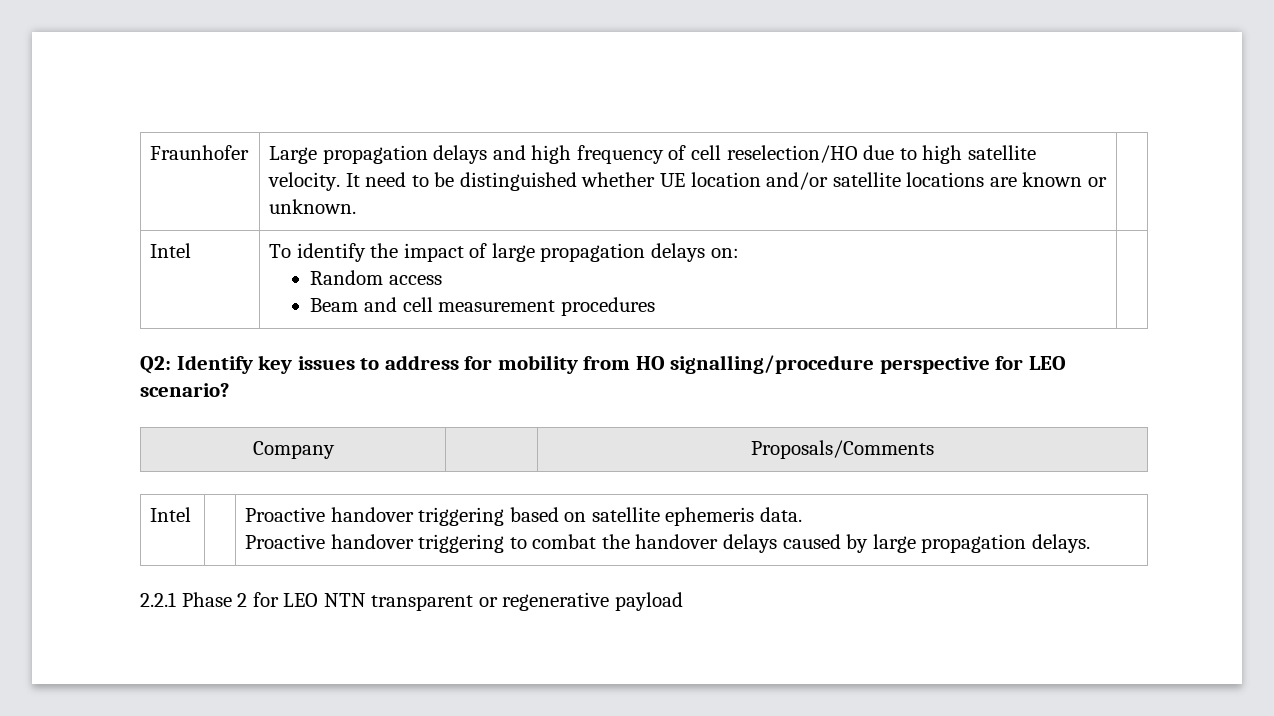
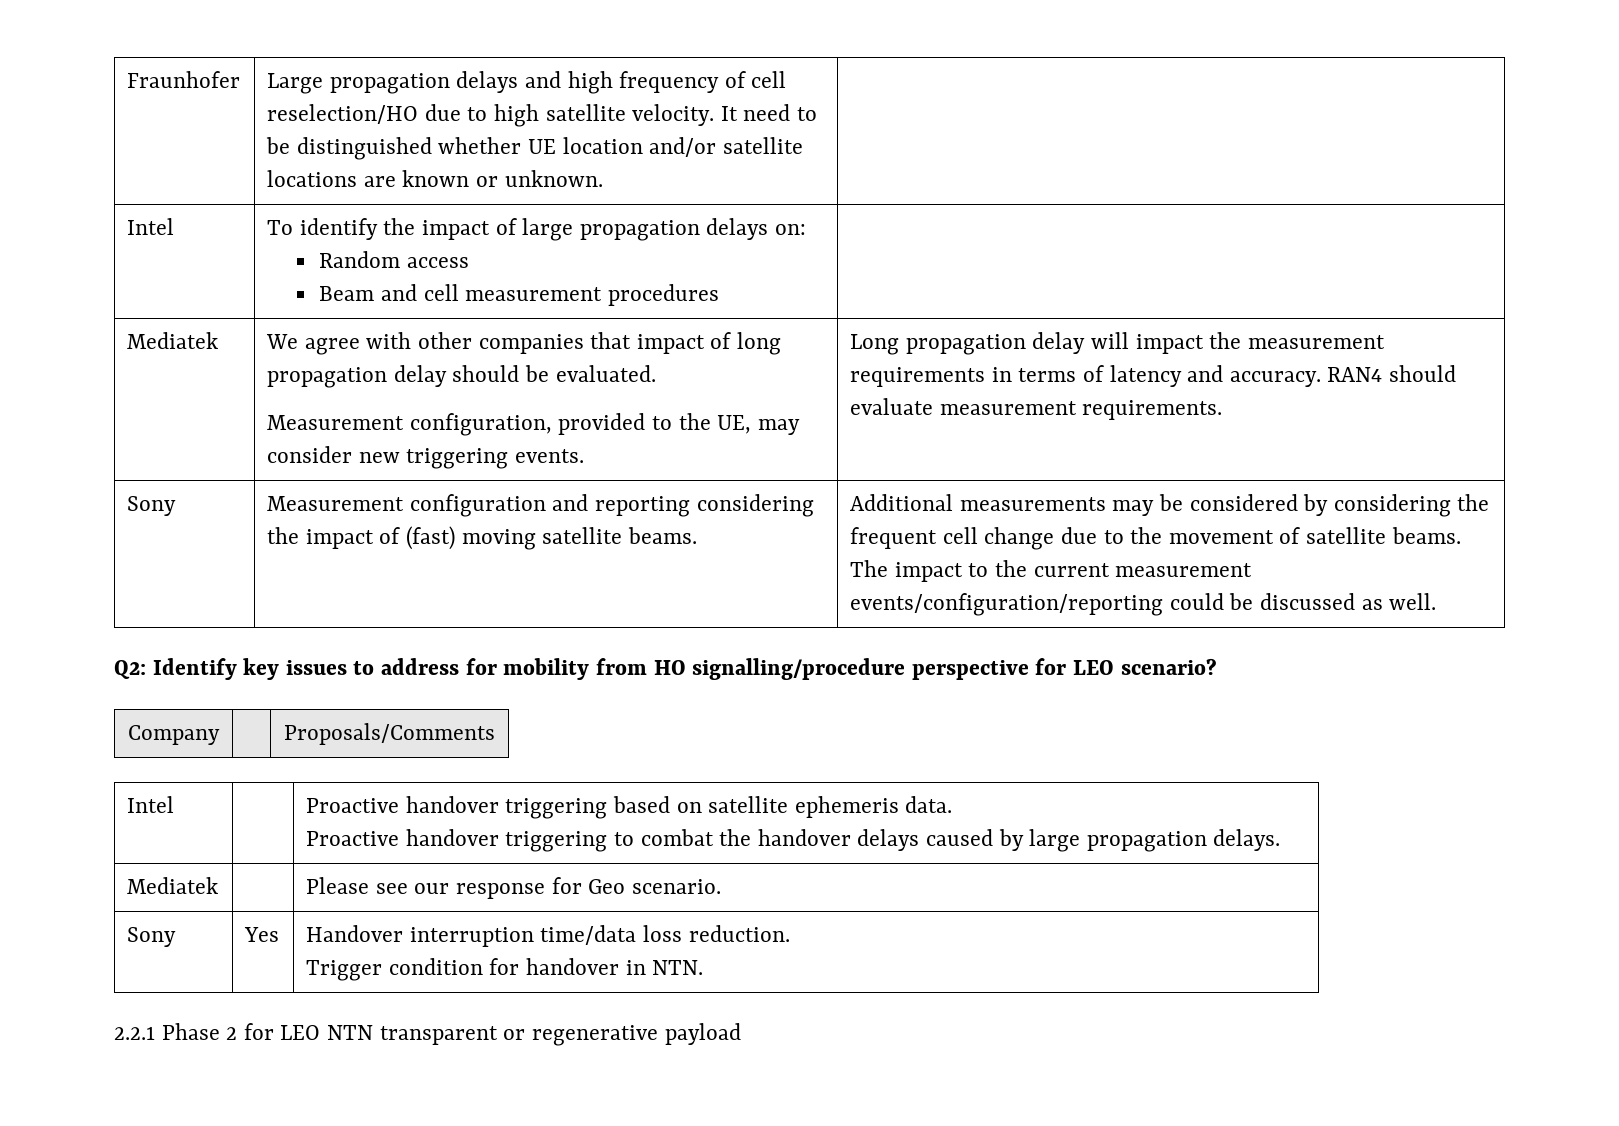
(655, 306) none -> [127,332,219,349] [266,332,781,355] [267,365,656,388] [267,413,800,436] [267,446,584,469] [850,332,1385,355] [850,365,1456,387] [850,398,1223,420] [127,496,177,516] [267,494,814,517] [267,526,697,550] [850,494,1490,517] [850,527,1461,550] [850,560,1253,582] [850,593,1437,616] // Mediatek | We agree with other companies that impact of long propagation delay should be evaluated. // Measurement configuration, provided to the UE, may consider new triggering events. | Long propagation delay will impact the measurement requirements in terms of latency and accuracy. RAN4 should evaluate measurement requirements. // Sony | Measurement configuration and reporting considering the impact of (fast) moving satellite beams. | Additional measurements may be considered by considering the frequent cell change due to the movement of satellite beams. The impact to the current measurement events/configuration/reporting could be discussed as well.
(1090, 543) none -> [127,877,219,894] [306,877,721,899] [127,927,177,947] [244,927,280,942] [306,925,790,947] [306,958,704,981] // Mediatek | | Please see our response for Geo scenario. // Sony | Yes | Handover interruption time/data loss reduction. // Trigger condition for handover in NTN.

